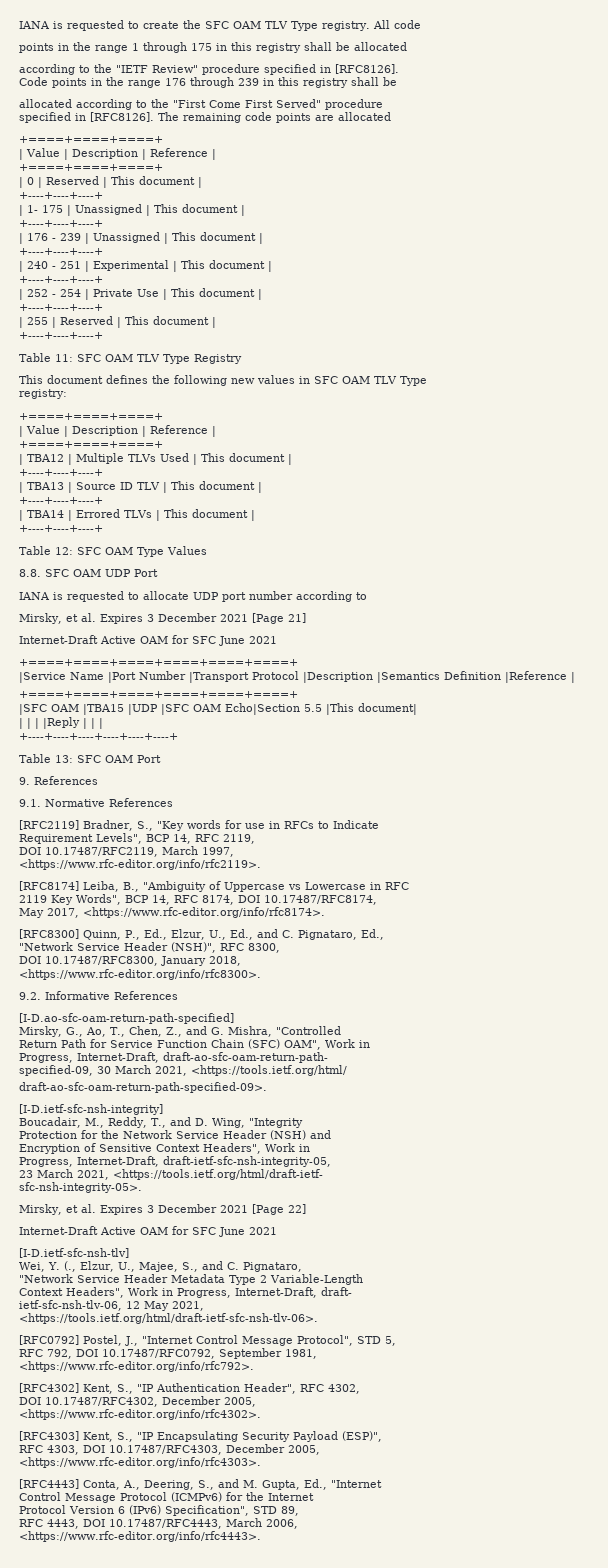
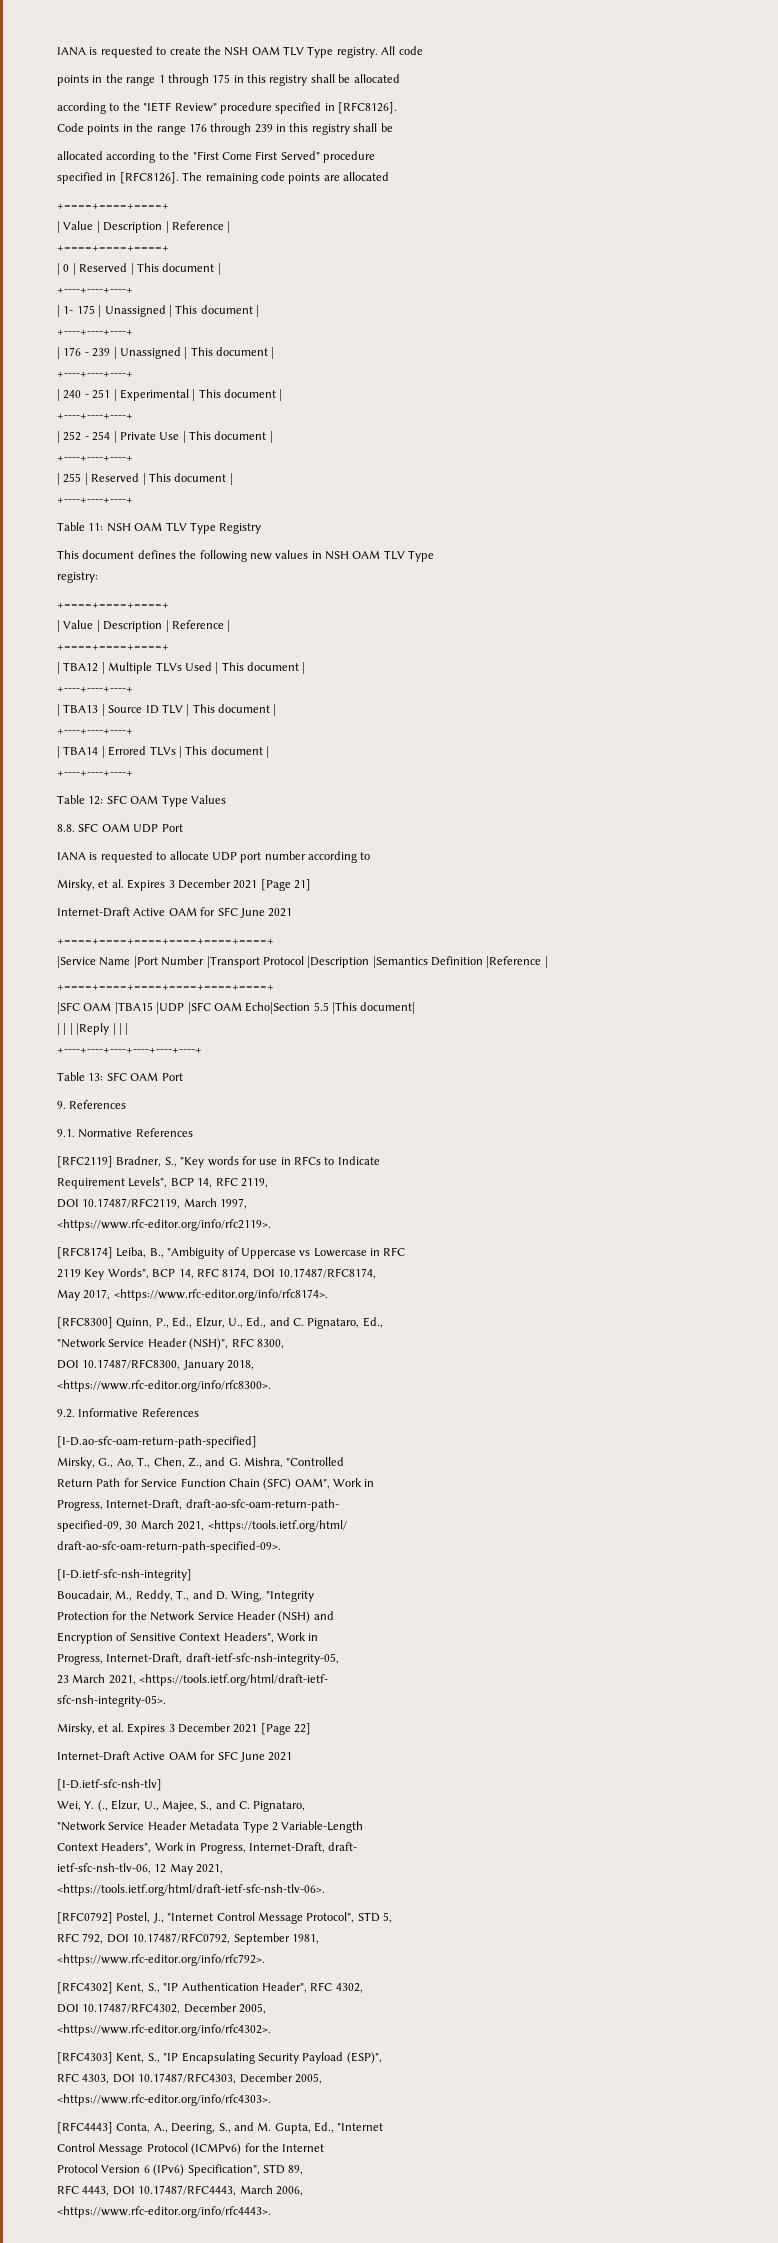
[205,21,229,29] SFC -> [224,47,249,56] NSH
[77,354,101,362] SFC -> [106,523,131,532] NSH
[314,376,338,384] SFC -> [325,551,349,560] NSH

